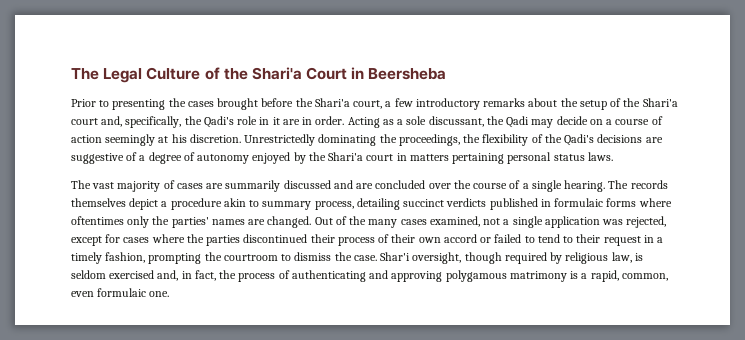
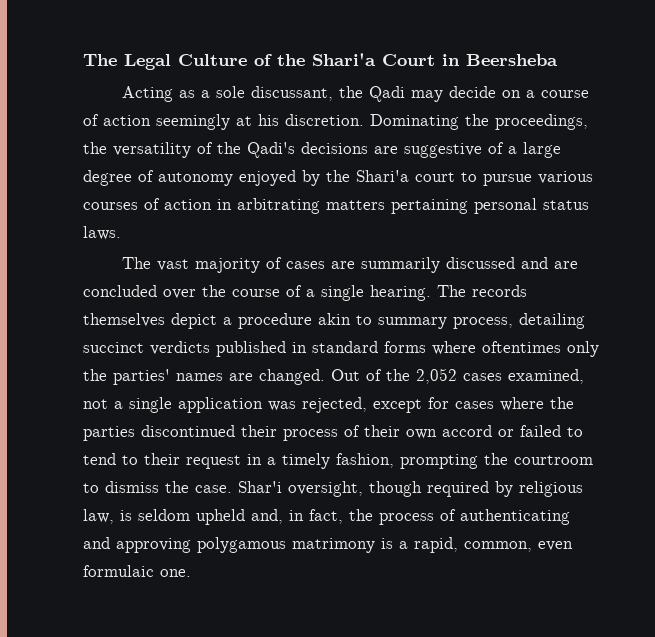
[71,98,678,110] [71,116,345,128] Prior to presenting the cases brought before the Shari'a court, a few introductory remarks about the setup of the Shari'a court and, specifically, the Qadi's role in it are in order. -> (558, 60) none
[244,134,377,146] Unrestrictedly dominating -> [370,114,459,130] Dominating
[482,134,529,146] flexibility -> [113,142,191,158] versatility
(146, 158) none -> [523,142,561,158] large
[396,153,407,161] in -> [461,171,593,186] [83,198,320,214] to pursue various courses of action in arbitrating
[554,198,604,207] formulaic -> [312,341,378,353] standard
[368,219,398,228] many -> [416,368,457,384] 2,052
[109,270,155,279] exercised -> [196,509,245,525] upheld

